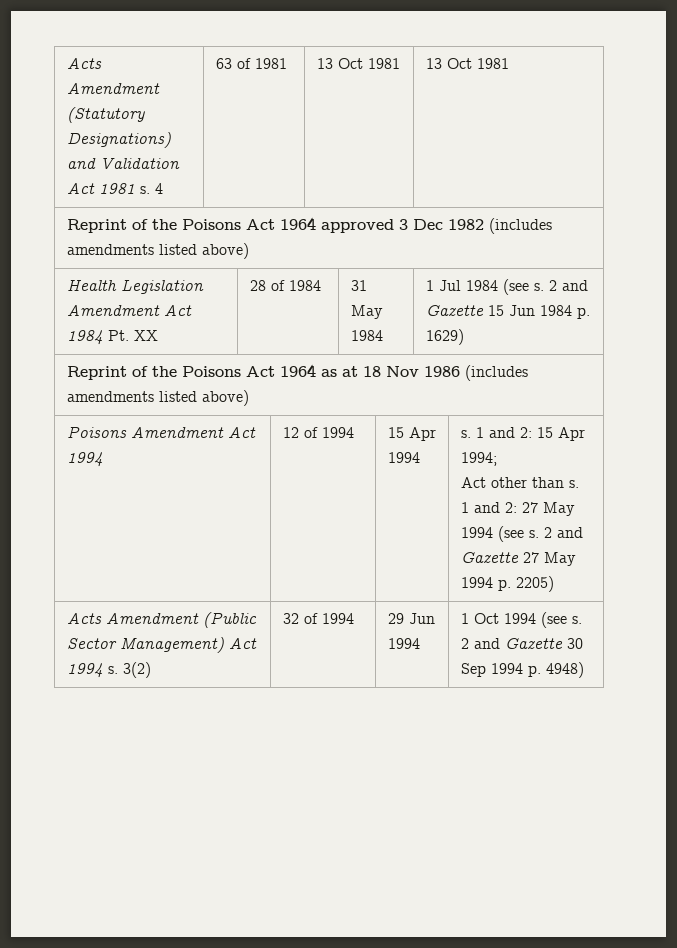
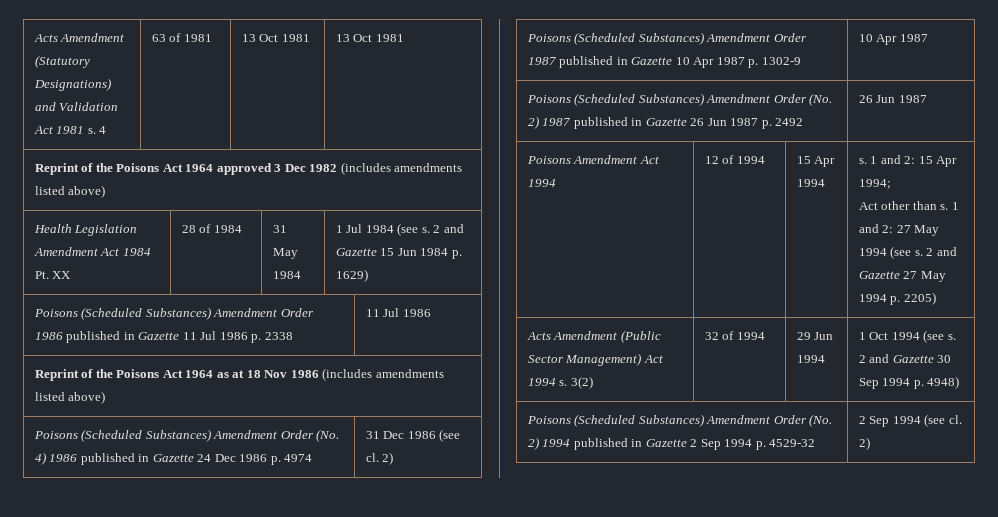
(464, 337) none -> [33,307,314,320] [34,331,293,343] [365,308,431,317] // Poisons (Scheduled Substances) Amendment Order 1986 published in Gazette 11 Jul 1986 p. 2338 | 11 Jul 1986
(249, 398) none -> [33,429,340,442] [34,452,313,465] [365,429,461,442] [365,452,394,465] [526,32,807,45] [527,56,801,68] [858,34,928,45] [526,93,833,106] [527,116,804,129] [858,95,927,103] // Poisons (Scheduled Substances) Amendment Order (No. 4) 1986 published in Gazette 24 Dec 1986 p. 4974 | 31 Dec 1986 (see cl. 2) // Poisons (Scheduled Substances) Amendment Order 1987 published in Gazette 10 Apr 1987 p. 1302-9 | 10 Apr 1987 // Poisons (Scheduled Substances) Amendment Order (No. 2) 1987 published in Gazette 26 Jun 1987 p. 2492 | 26 Jun 1987
(584, 670) none -> [526,414,833,427] [527,437,816,450] [858,414,962,427] [858,437,870,450] // Poisons (Scheduled Substances) Amendment Order (No. 2) 1994 published in Gazette 2 Sep 1994 p. 4529-32 | 2 Sep 1994 (see cl. 2)

